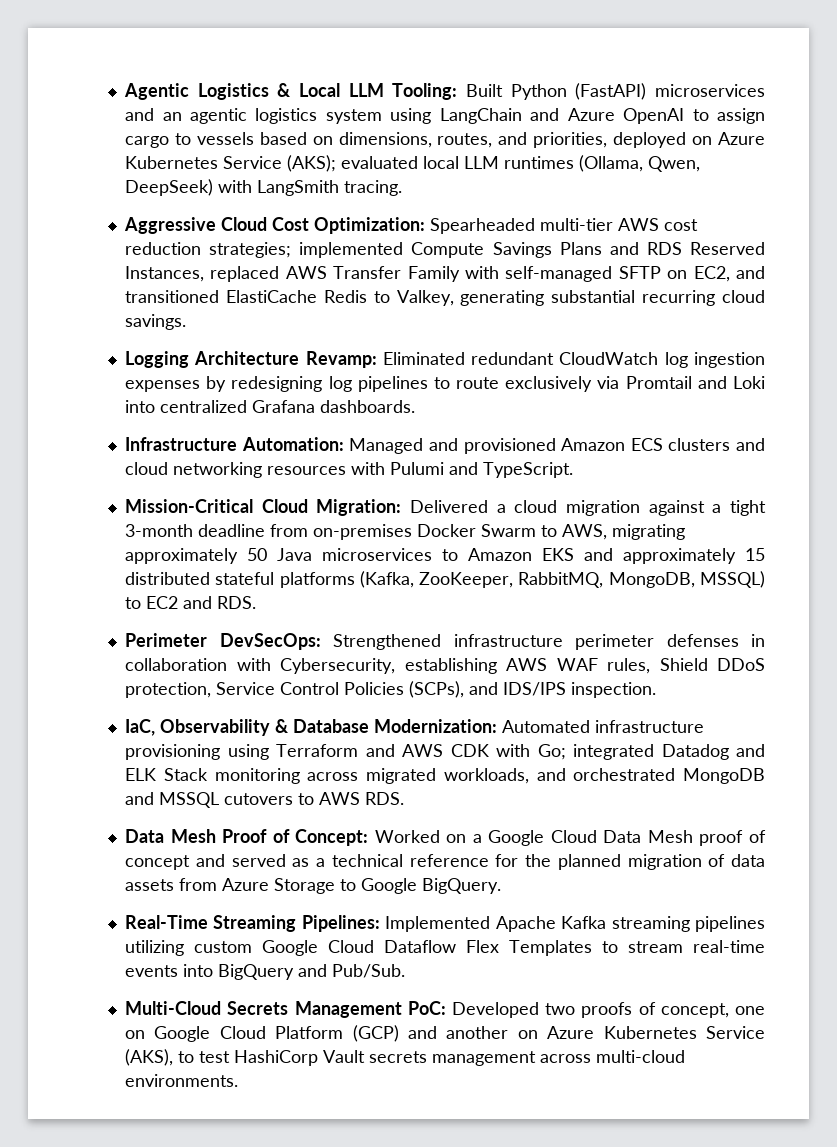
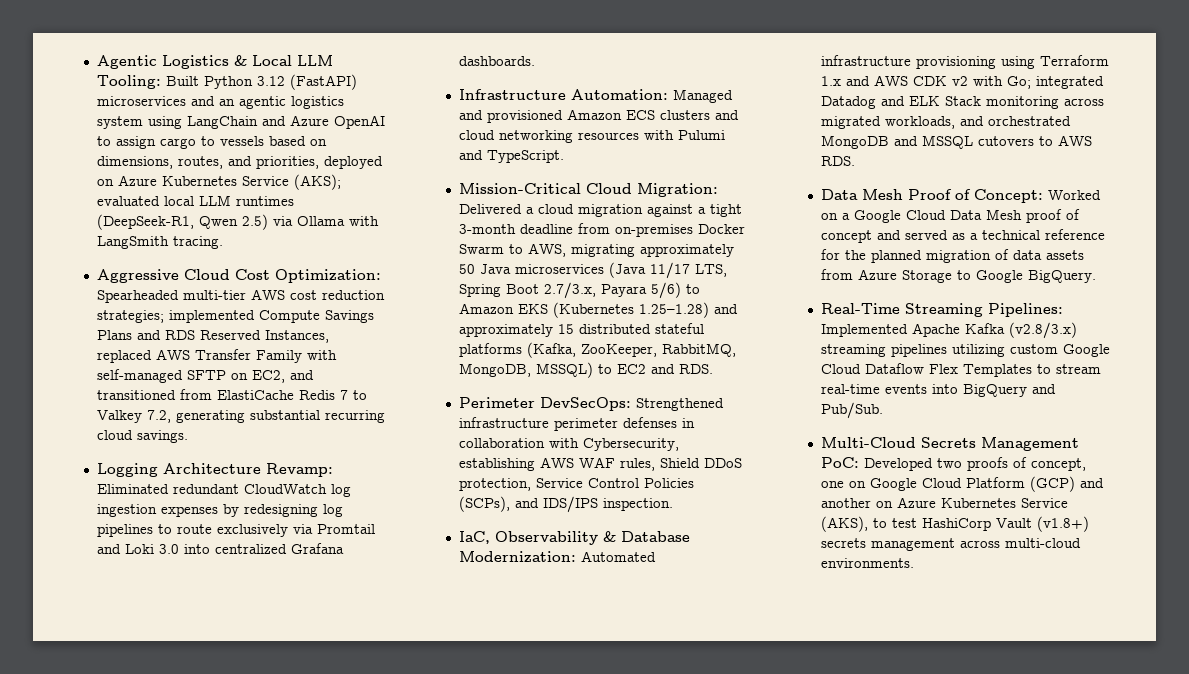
(567, 92) none -> [257,76,286,86] 3.12
[579,155,701,172] [125,179,214,196] (Ollama, Qwen, DeepSeek) -> [97,214,346,230] (DeepSeek-R1, Qwen 2.5) via Ollama
(220, 296) none -> [180,389,213,400] from
[373,290,454,306] to Valkey, -> [340,390,368,400] [97,410,172,423] 7 to Valkey 7.2,
(766, 382) none -> [159,544,180,554] 3.0
(433, 554) none -> [609,262,728,279] [459,282,682,299] (Java 11/17 LTS, Spring Boot 2.7/3.x, Payara 5/6)
(575, 554) none -> [553,302,710,318] (Kubernetes 1.25–1.28)
(359, 750) none -> [821,76,842,86] 1.x
(489, 750) none -> [952,76,969,86] v2
(607, 922) none -> [1009,322,1078,339] (v2.8/3.x)
(366, 1056) none -> [1037,516,1090,532] (v1.8+)

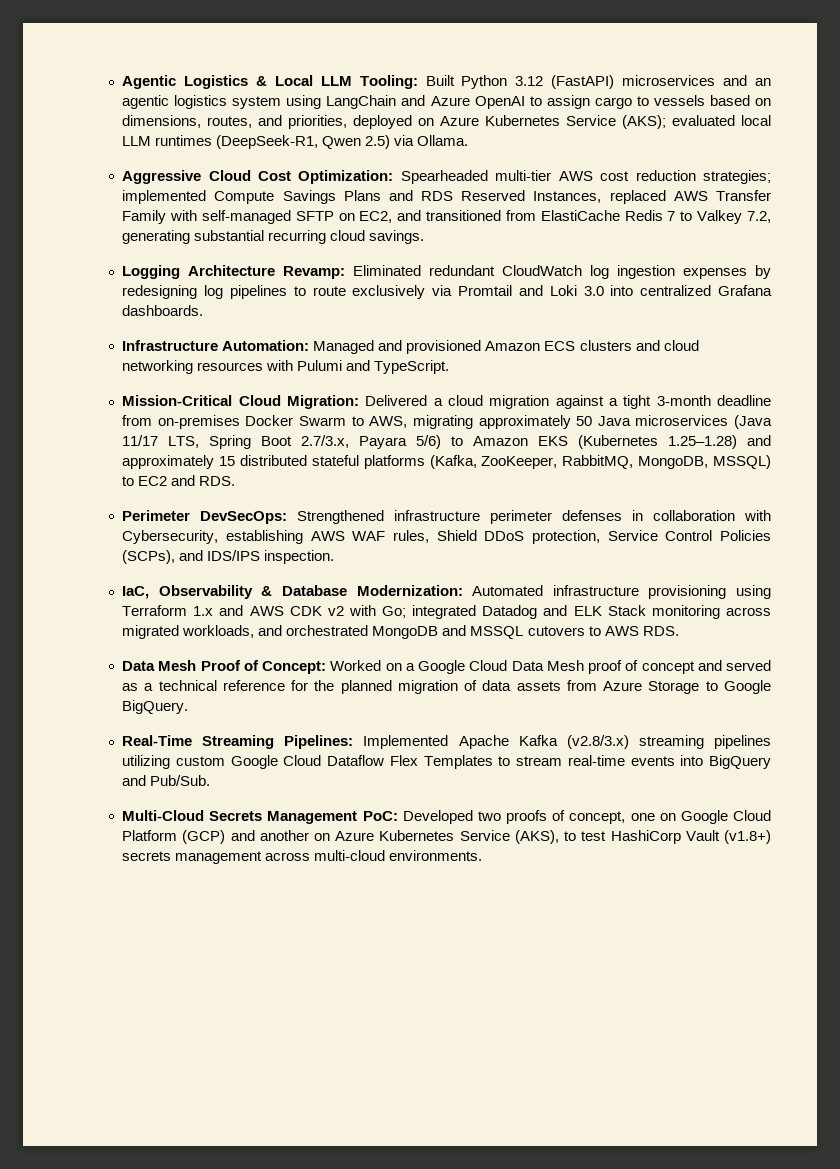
[297,216,380,226] [97,236,224,249] Ollama with LangSmith tracing. -> [417,135,469,146] Ollama.

